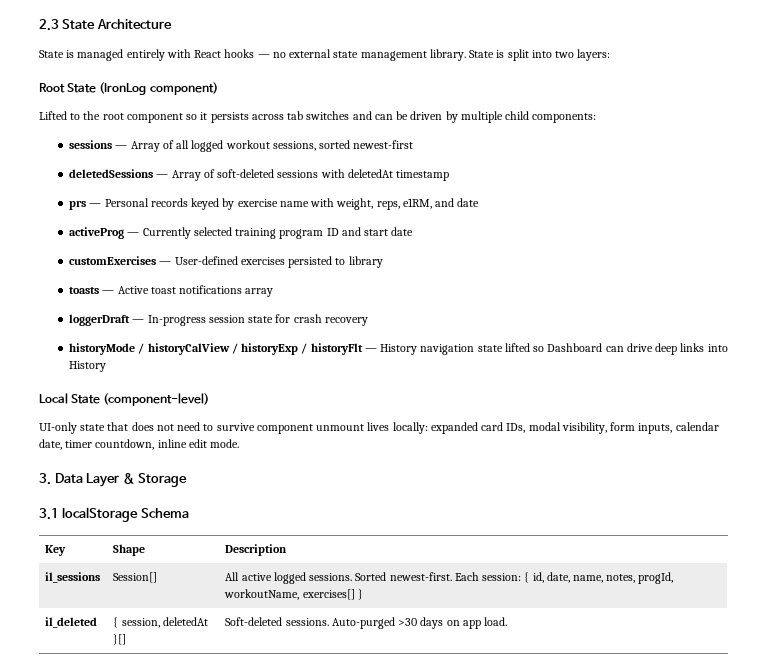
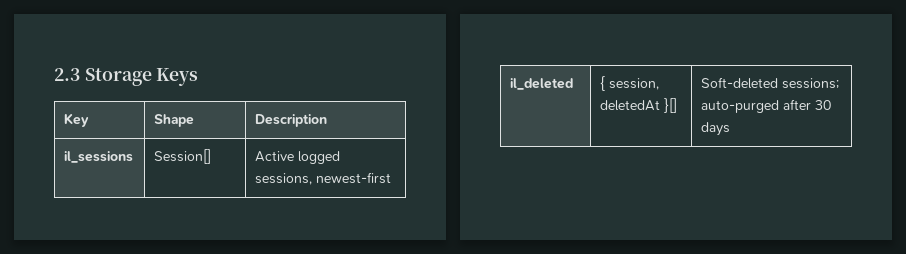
[62,19,172,29] [39,49,611,61] [39,82,218,95] [39,111,597,123] [69,140,414,152] [69,169,450,181] [69,198,480,210] [69,227,414,239] [69,256,383,268] [69,285,274,297] [69,314,368,326] [69,343,728,355] [69,361,107,372] [39,393,210,406] [39,422,719,434] [39,439,240,450] [39,473,188,487] [39,507,189,522] State Architecture // State is managed entirely with React hooks — no external state management library. State is split into two layers: // Root State (IronLog component) // Lifted to the root component so it persists across tab switches and can be driven by multiple child components: // sessions — Array of all logged workout sessions, sorted newest-first // deletedSessions — Array of soft-deleted sessions with deletedAt timestamp // prs — Personal records keyed by exercise name with weight, reps, e1RM, and date // activeProg — Currently selected training program ID and start date // customExercises — User-defined exercises persisted to library // toasts — Active toast notifications array // loggerDraft — In-progress session state for crash recovery // historyMode / historyCalView / historyExp / historyFlt — History navigation state lifted so Dashboard can drive deep links into History // Local State (component-level) // UI-only state that does not need to survive component unmount lives locally: expanded card IDs, modal visibility, form inputs, calendar date, timer countdown, inline edit mode. // 3. Data Layer & Storage // 3.1 localStorage Schema -> [84,68,199,86] Storage Keys
[225,572,674,584] [224,589,363,600] All active logged sessions. Sorted newest-first. Each session: { id, date, name, notes, progId, workoutName, exercises[] } -> [255,151,341,164] [255,172,392,185] Active logged sessions, newest-first
[285,617,508,629] sessions. Auto-purged >30 days on app load. -> [782,78,840,89] [701,99,832,113] [701,122,731,136] sessions; auto-purged after 30 days

